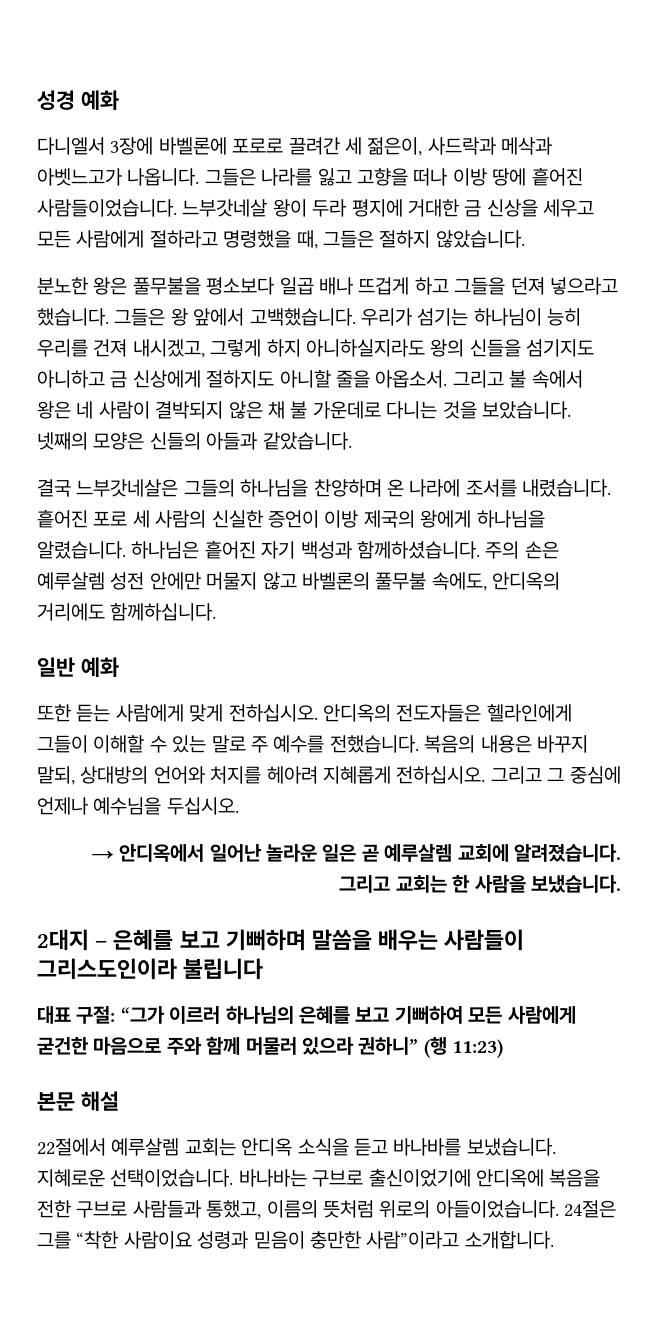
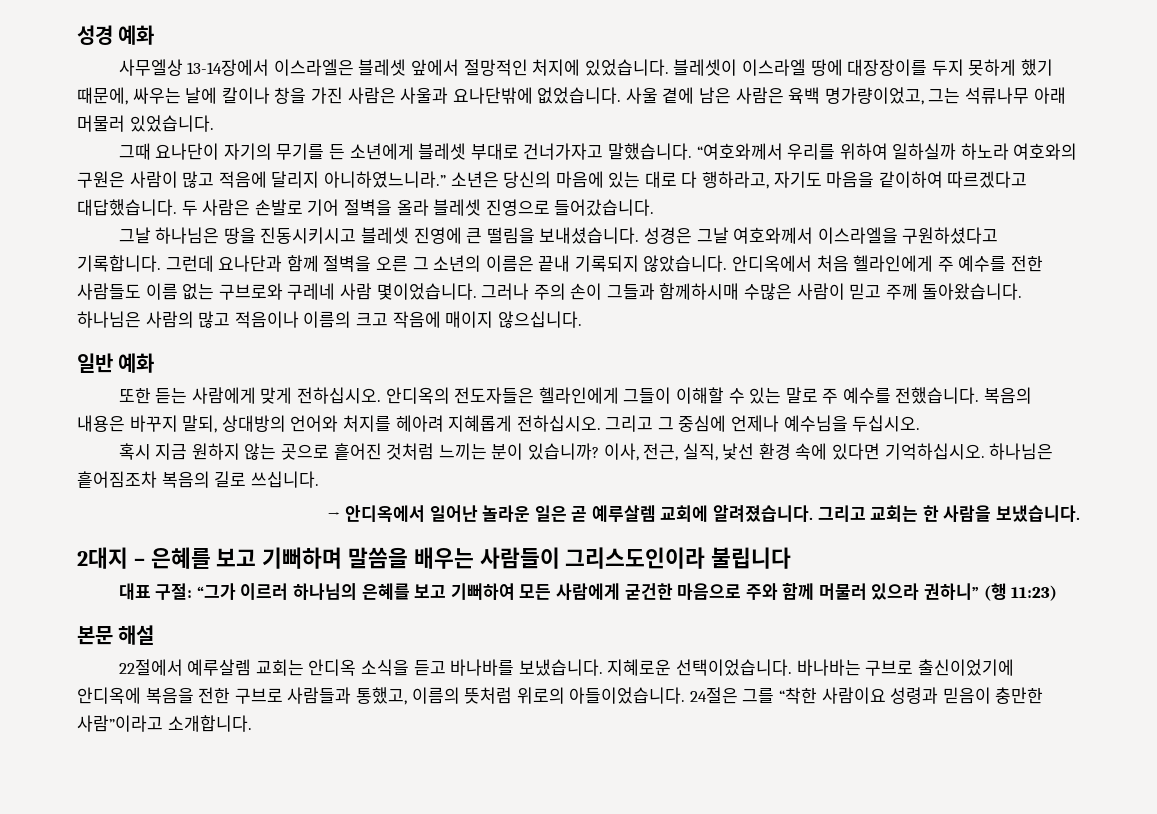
[37,137,553,156] [37,167,583,186] [37,199,595,217] [37,230,525,249] [37,277,618,295] [37,308,582,326] [37,339,595,358] [37,370,583,388] [37,401,571,419] [37,432,352,450] [37,479,612,497] [37,509,545,528] [37,540,559,559] [37,572,561,591] [37,603,217,621] 다니엘서 3장에 바벨론에 포로로 끌려간 세 젊은이, 사드락과 메삭과 아벳느고가 나옵니다. 그들은 나라를 잃고 고향을 떠나 이방 땅에 흩어진 사람들이었습니다. 느부갓네살 왕이 두라 평지에 거대한 금 신상을 세우고 모든 사람에게 절하라고 명령했을 때, 그들은 절하지 않았습니다. // 분노한 왕은 풀무불을 평소보다 일곱 배나 뜨겁게 하고 그들을 던져 넣으라고 했습니다. 그들은 왕 앞에서 고백했습니다. 우리가 섬기는 하나님이 능히 우리를 건져 내시겠고, 그렇게 하지 아니하실지라도 왕의 신들을 섬기지도 아니하고 금 신상에게 절하지도 아니할 줄을 아옵소서. 그리고 불 속에서 왕은 네 사람이 결박되지 않은 채 불 가운데로 다니는 것을 보았습니다. 넷째의 모양은 신들의 아들과 같았습니다. // 결국 느부갓네살은 그들의 하나님을 찬양하며 온 나라에 조서를 내렸습니다. 흩어진 포로 세 사람의 신실한 증언이 이방 제국의 왕에게 하나님을 알렸습니다. 하나님은 흩어진 자기 백성과 함께하셨습니다. 주의 손은 예루살렘 성전 안에만 머물지 않고 바벨론의 풀무불 속에도, 안디옥의 거리에도 함께하십니다. -> [118,59,1053,76] [77,87,1066,105] [77,115,214,132] [118,143,1078,160] [77,171,1028,189] [77,199,655,216] [118,227,999,244] [77,255,1044,272] [77,283,1023,300] [77,311,582,328] 사무엘상 13-14장에서 이스라엘은 블레셋 앞에서 절망적인 처지에 있었습니다. 블레셋이 이스라엘 땅에 대장장이를 두지 못하게 했기 때문에, 싸우는 날에 칼이나 창을 가진 사람은 사울과 요나단밖에 없었습니다. 사울 곁에 남은 사람은 육백 명가량이었고, 그는 석류나무 아래 머물러 있었습니다. // 그때 요나단이 자기의 무기를 든 소년에게 블레셋 부대로 건너가자고 말했습니다. “여호와께서 우리를 위하여 일하실까 하노라 여호와의 구원은 사람이 많고 적음에 달리지 아니하였느니라.” 소년은 당신의 마음에 있는 대로 다 행하라고, 자기도 마음을 같이하여 따르겠다고 대답했습니다. 두 사람은 손발로 기어 절벽을 올라 블레셋 진영으로 들어갔습니다. // 그날 하나님은 땅을 진동시키시고 블레셋 진영에 큰 떨림을 보내셨습니다. 성경은 그날 여호와께서 이스라엘을 구원하셨다고 기록합니다. 그런데 요나단과 함께 절벽을 오른 그 소년의 이름은 끝내 기록되지 않았습니다. 안디옥에서 처음 헬라인에게 주 예수를 전한 사람들도 이름 없는 구브로와 구레네 사람 몇이었습니다. 그러나 주의 손이 그들과 함께하시매 수많은 사람이 믿고 주께 돌아왔습니다. 하나님은 사람의 많고 적음이나 이름의 크고 작음에 매이지 않으십니다.
(239, 806) none -> [118,443,1054,461] [77,471,319,488] // 혹시 지금 원하지 않는 곳으로 흩어진 것처럼 느끼는 분이 있습니까? 이사, 전근, 실직, 낯선 환경 속에 있다면 기억하십시오. 하나님은 흩어짐조차 복음의 길로 쓰십니다.

